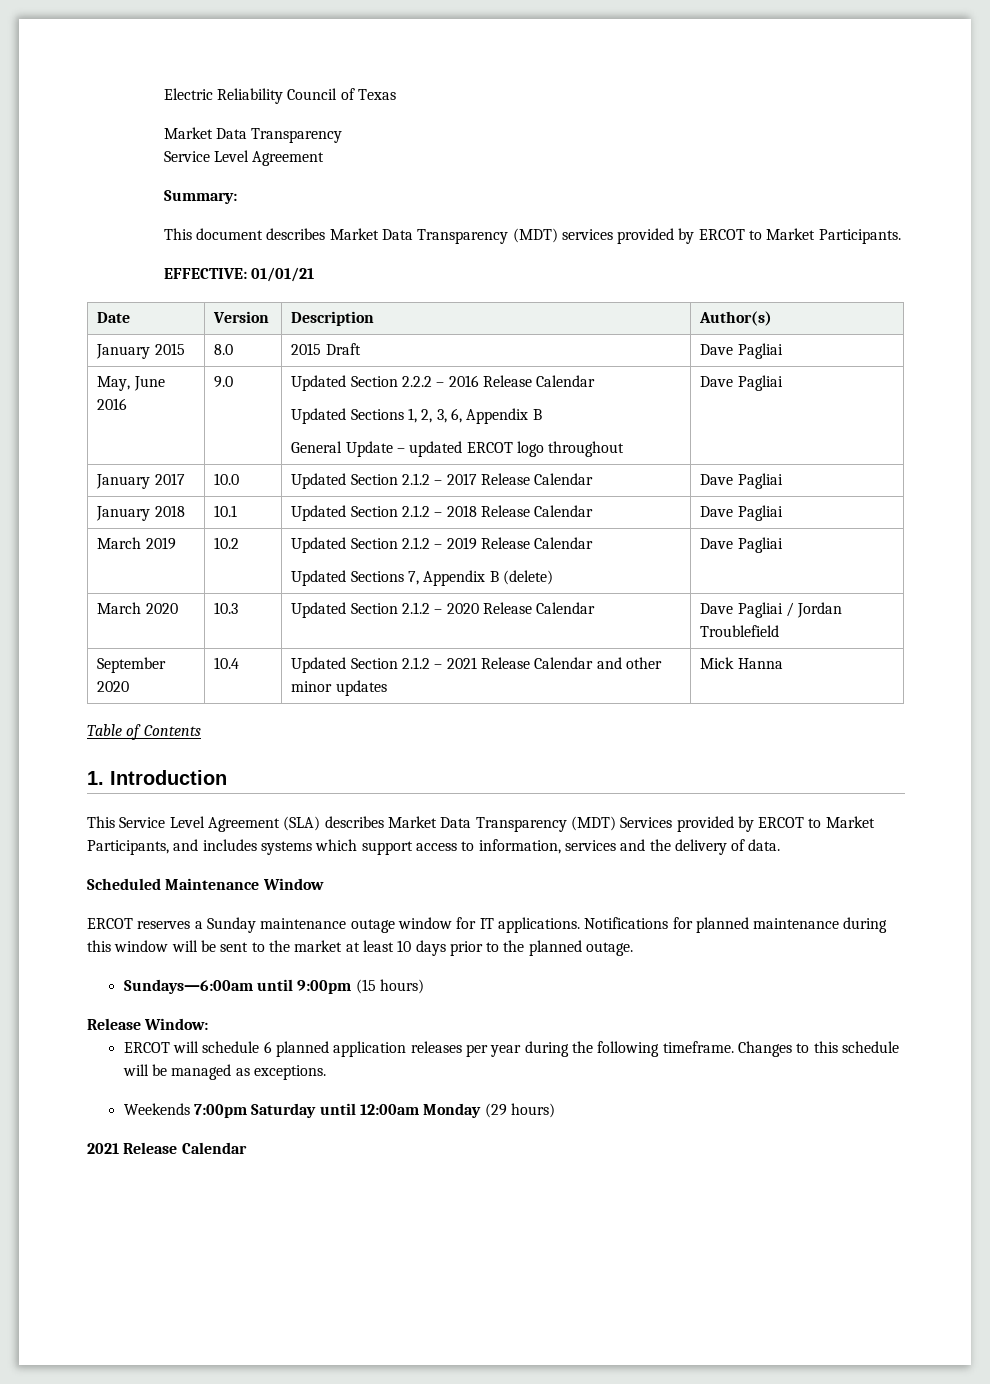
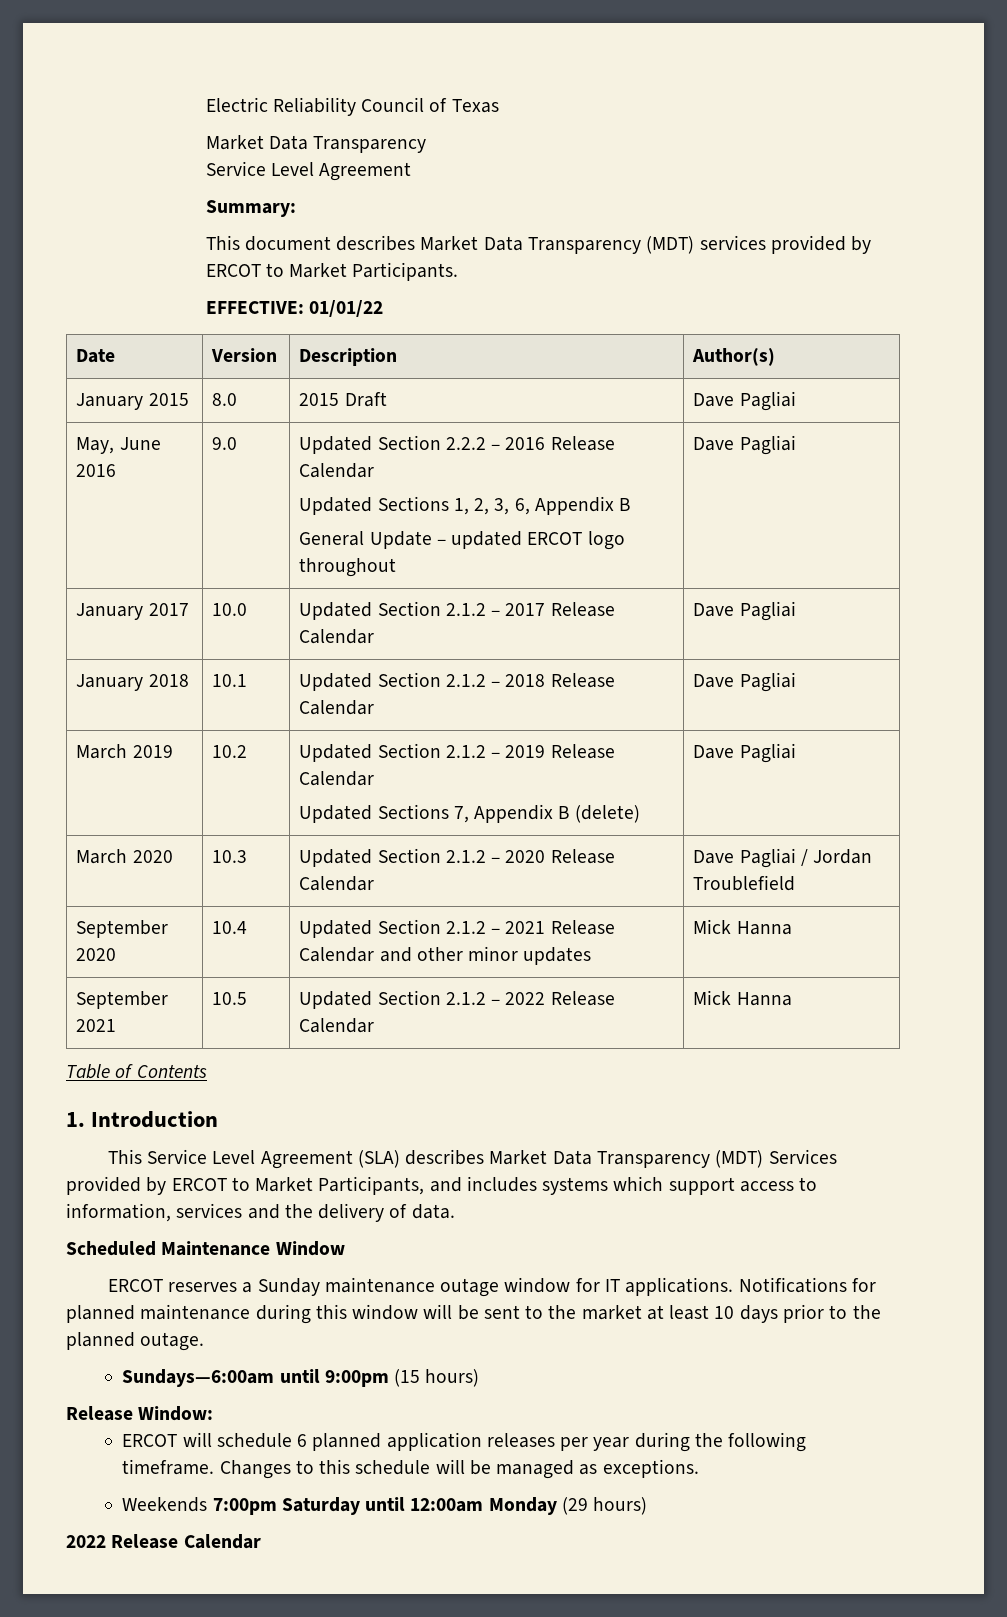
[250,267,314,282] 01/01/21 -> [308,300,383,317] 01/01/22
(783, 663) none -> [76,991,169,1009] [76,1019,117,1032] [212,992,248,1005] [299,990,615,1009] [299,1018,375,1033] [693,990,792,1006] // September 2021 | 10.5 | Updated Section 2.1.2 – 2022 Release Calendar | Mick Hanna
[87,1143,119,1154] 2021 -> [66,1535,106,1548] 2022

